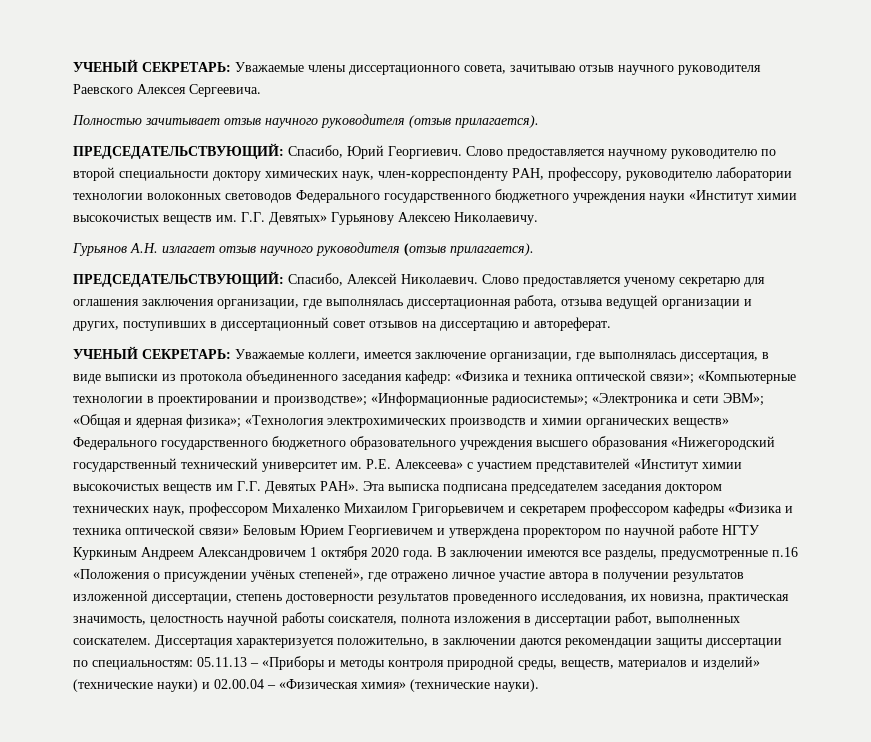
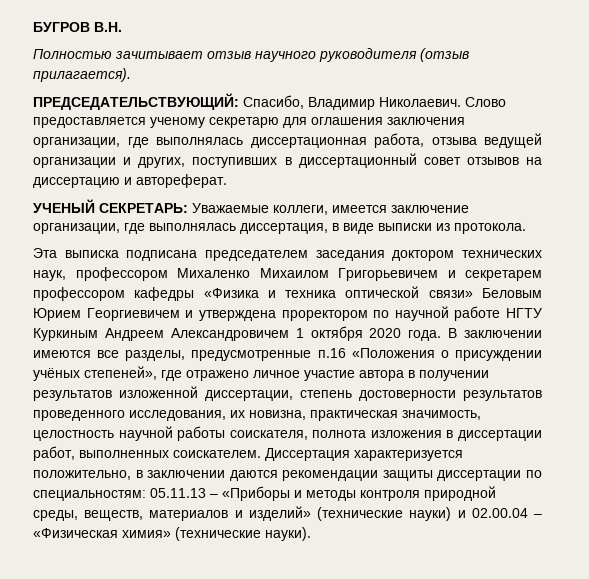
[73,59,761,75] [73,84,261,97] УЧЕНЫЙ СЕКРЕТАРЬ: Уважаемые члены диссертационного совета, зачитываю отзыв научного руководителя Раевского Алексея Сергеевича. -> [33,22,122,32] БУГРОВ В.Н.
[347,145,776,159] [73,167,792,181] [73,189,797,203] [73,212,538,225] [72,242,534,256] [73,271,397,287] Юрий Георгиевич. Слово предоставляется научному руководителю по второй специальности доктору химических наук, член-корреспонденту РАН, профессору, руководителю лаборатории технологии волоконных световодов Федерального государственного бюджетного учреждения науки «Институт химии высокочистых веществ им. Г.Г. Девятых» Гурьянову Алексею Николаевичу. // Гурьянов А.Н. излагает отзыв научного руководителя (отзыв прилагается). // ПРЕДСЕДАТЕЛЬСТВУЮЩИЙ: Спасибо, Алексей -> [308,97,375,110] Владимир
[180,370,796,384] [73,392,764,406] [73,414,729,428] [73,436,775,450] [73,458,742,472] [73,481,359,494] протокола объединенного заседания кафедр: «Физика и техника оптической связи»; «Компьютерные технологии в проектировании и производстве»; «Информационные радиосистемы»; «Электроника и сети ЭВМ»; «Общая и ядерная физика»; «Технология электрохимических производств и химии органических веществ» Федерального государственного бюджетного образовательного учреждения высшего образования «Нижегородский государственный технический университет им. Р.Е. Алексеева» с участием представителей «Институт химии высокочистых веществ им Г.Г. Девятых РАН». -> [454,223,526,234] протокола. //

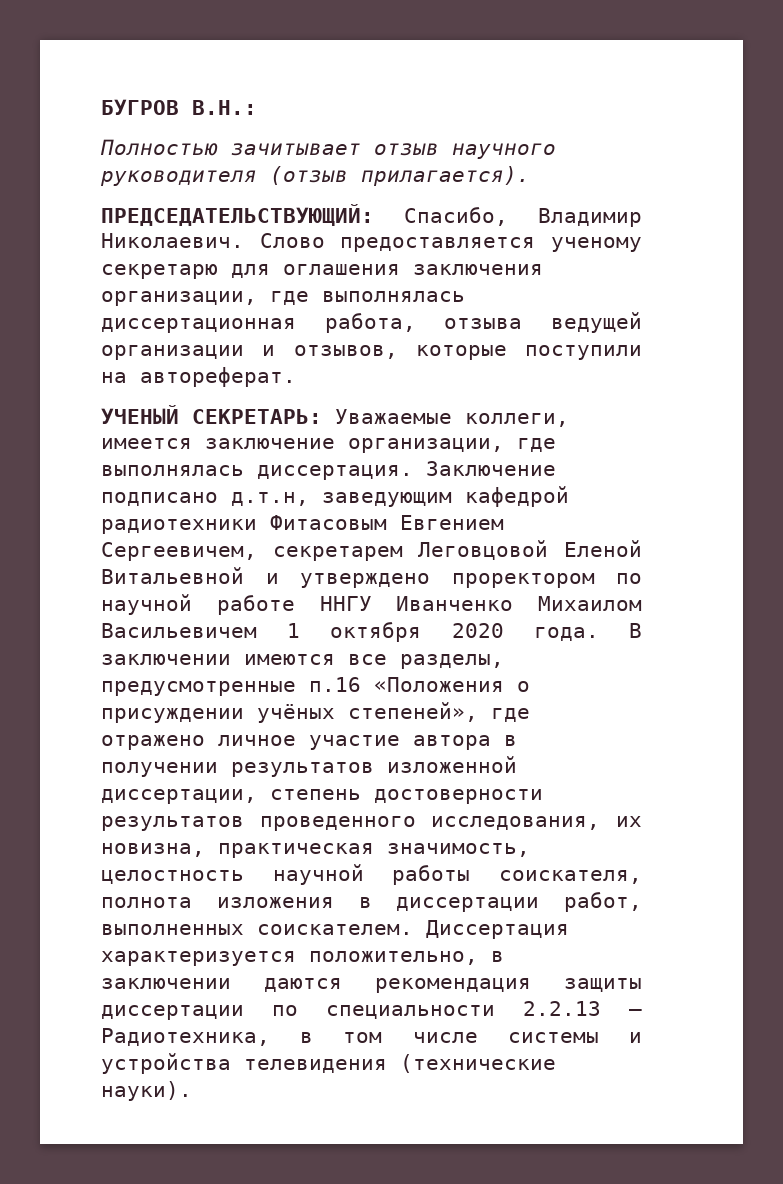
[94,22,122,32] В.Н. -> [192,100,257,115] В.Н.:
[138,153,542,168] [33,177,132,188] других, поступивших в диссертационный совет отзывов на диссертацию и -> [293,345,642,360] [101,372,127,383] отзывов, которые поступили на
[240,223,526,234] [33,248,542,261] [33,267,542,281] [33,286,542,301] [33,306,542,321] [33,328,289,341] диссертация, в виде выписки из протокола. // Эта выписка подписана председателем заседания доктором технических наук, профессором Михаленко Михаилом Григорьевичем и секретарем профессором кафедры «Физика и техника оптической связи» Беловым Юрием Георгиевичем и утверждена проректором по научной работе НГТУ Куркиным Андреем Александровичем -> [257,461,556,480] [101,486,569,507] [101,515,504,534] [101,540,642,561] [101,567,642,588] [101,594,642,615] [101,623,257,638] диссертация. Заключение подписано д.т.н, заведующим кафедрой радиотехники Фитасовым Евгением Сергеевичем, секретарем Леговцовой Еленой Витальевной и утверждено проректором по научной работе ННГУ Иванченко Михаилом Васильевичем
[282,470,379,481] рекомендации -> [375,978,531,993] рекомендация
[33,486,496,501] [33,506,542,521] [33,528,171,538] специальностям: 05.11.13 – «Приборы и методы контроля природной среды, веществ, материалов и изделий» (технические науки) и 02.00.04 – «Физическая химия» -> [326,1001,642,1019] [101,1028,642,1046] [101,1053,387,1074] специальности 2.2.13 – Радиотехника, в том числе системы и устройства телевидения

